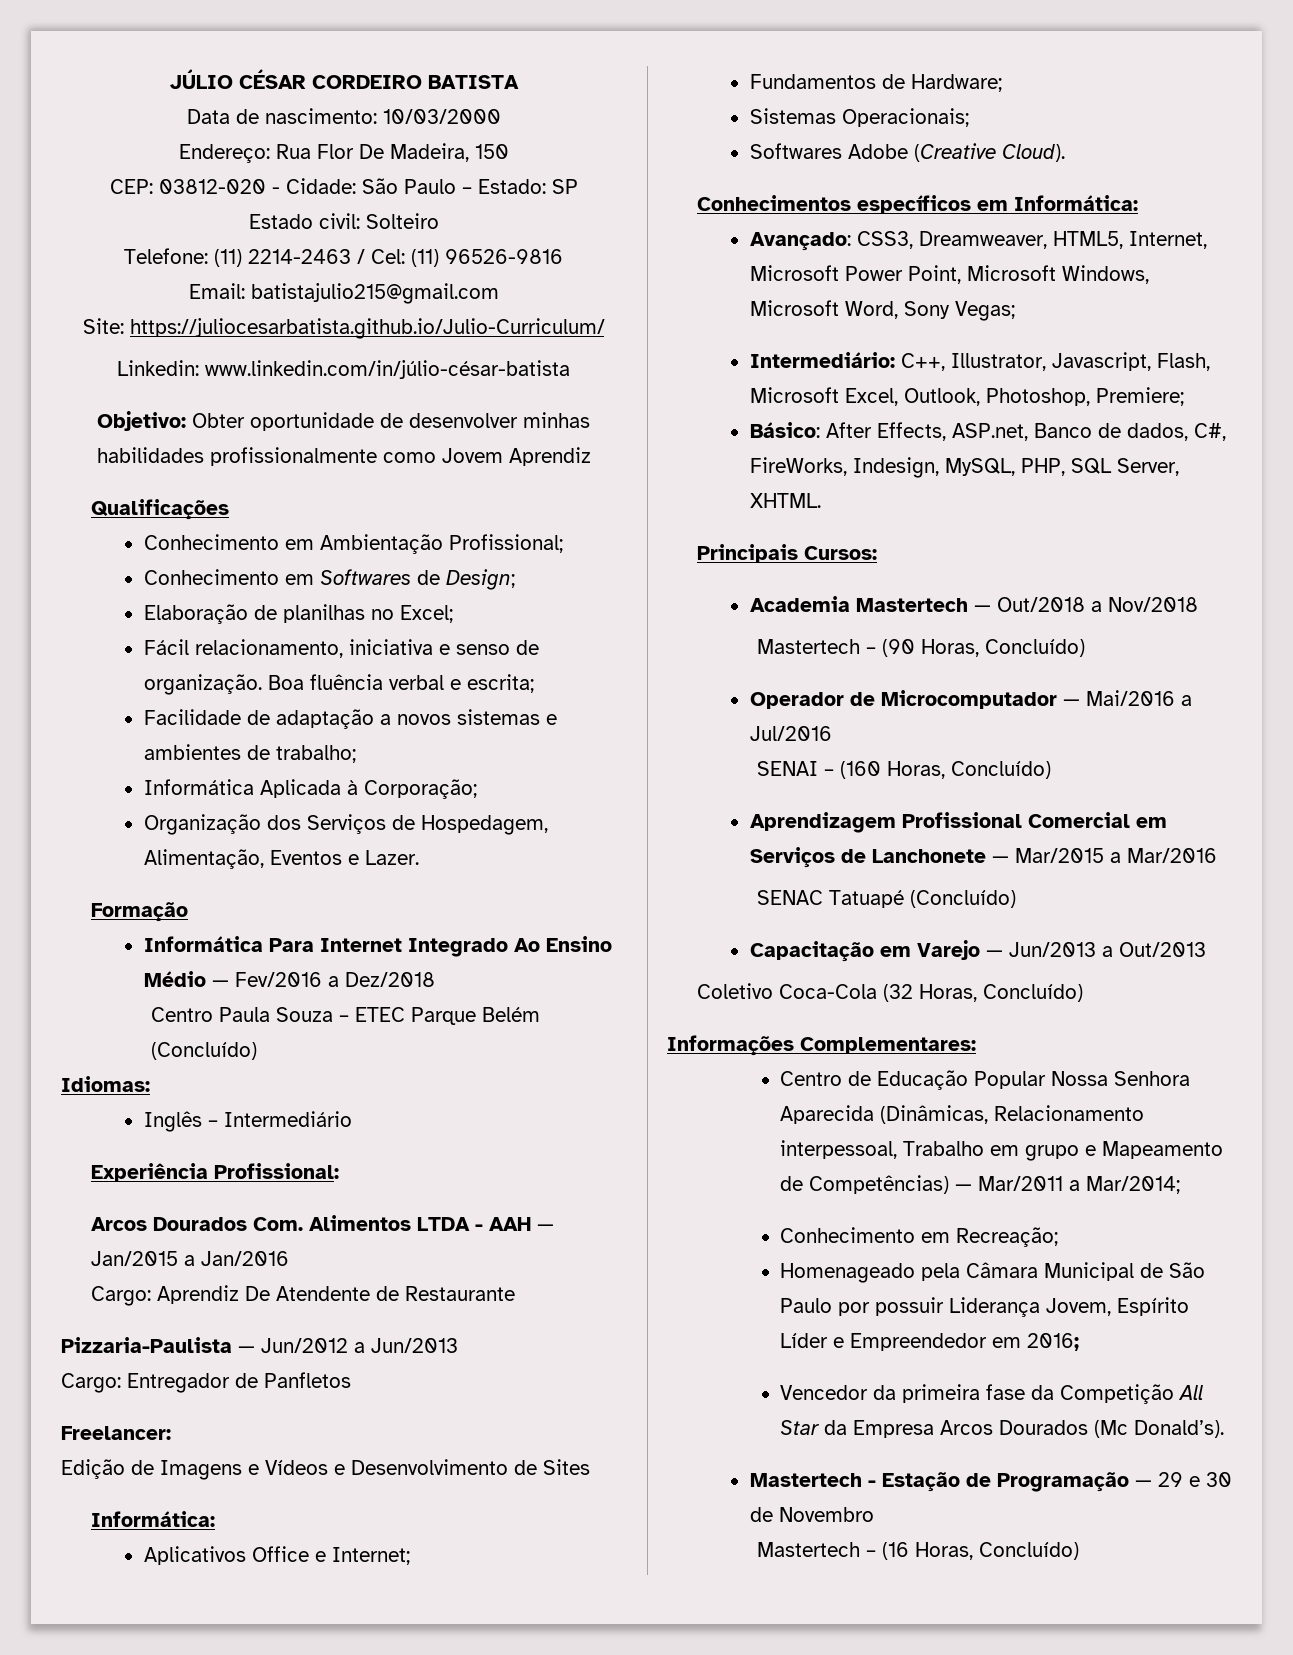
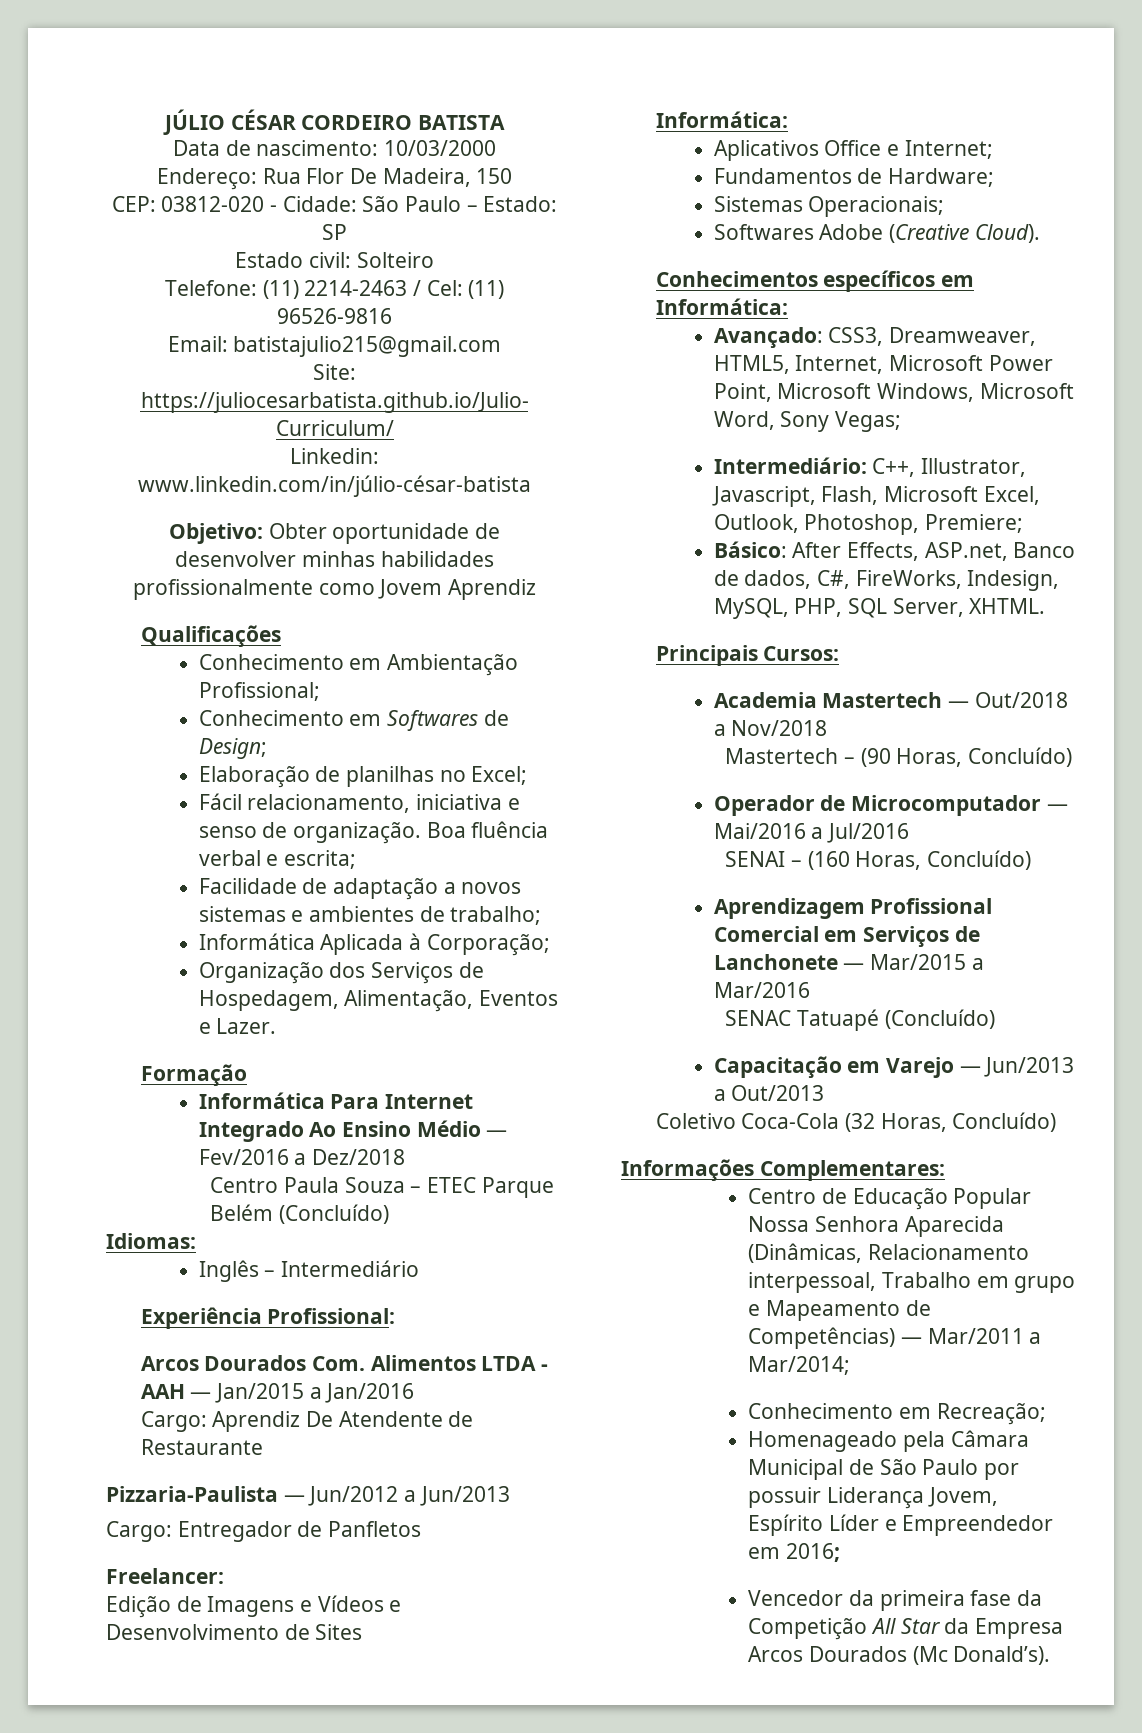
[749,1472,1232,1492] [749,1507,874,1522] [757,1542,1080,1560] // Mastertech - Estação de Programação — 29 e 30 de Novembro // Mastertech – (16 Horas, Concluído) -> (1051, 1655) none

